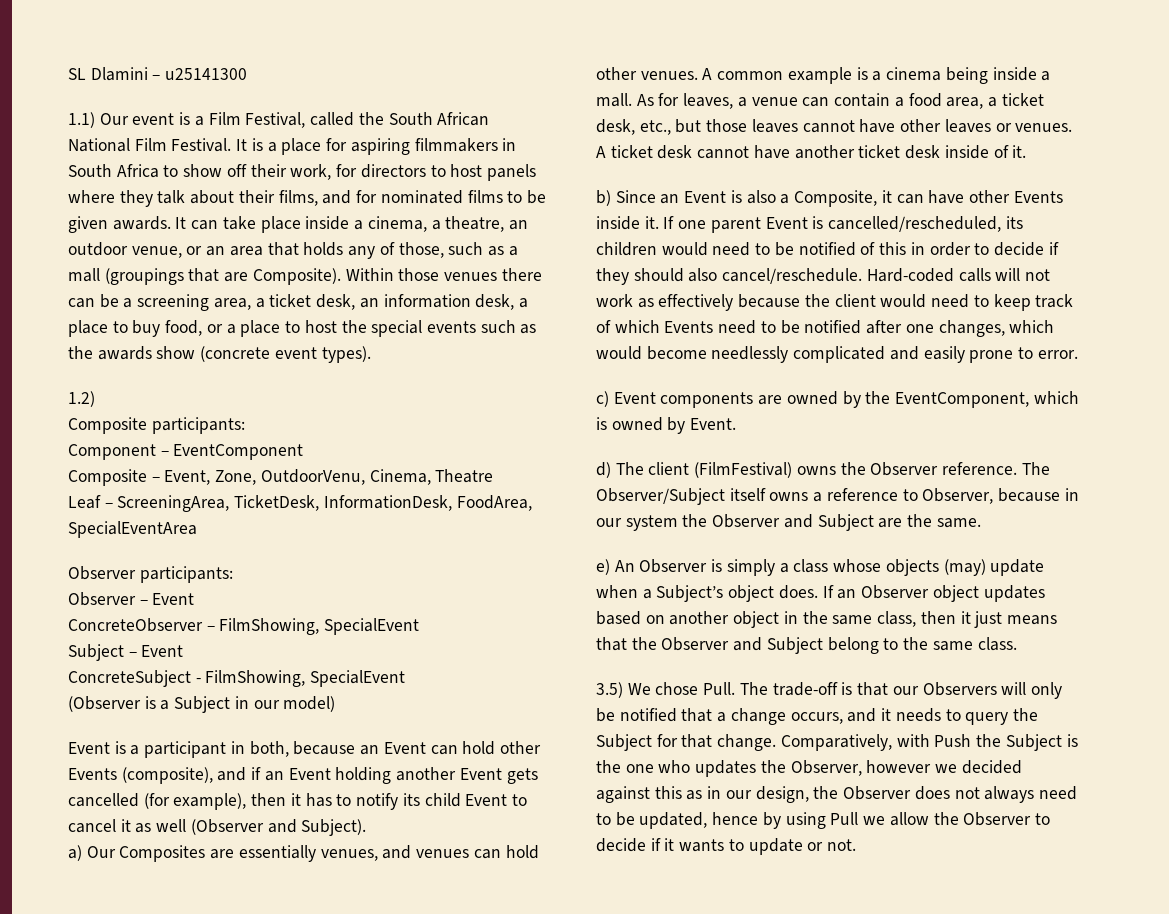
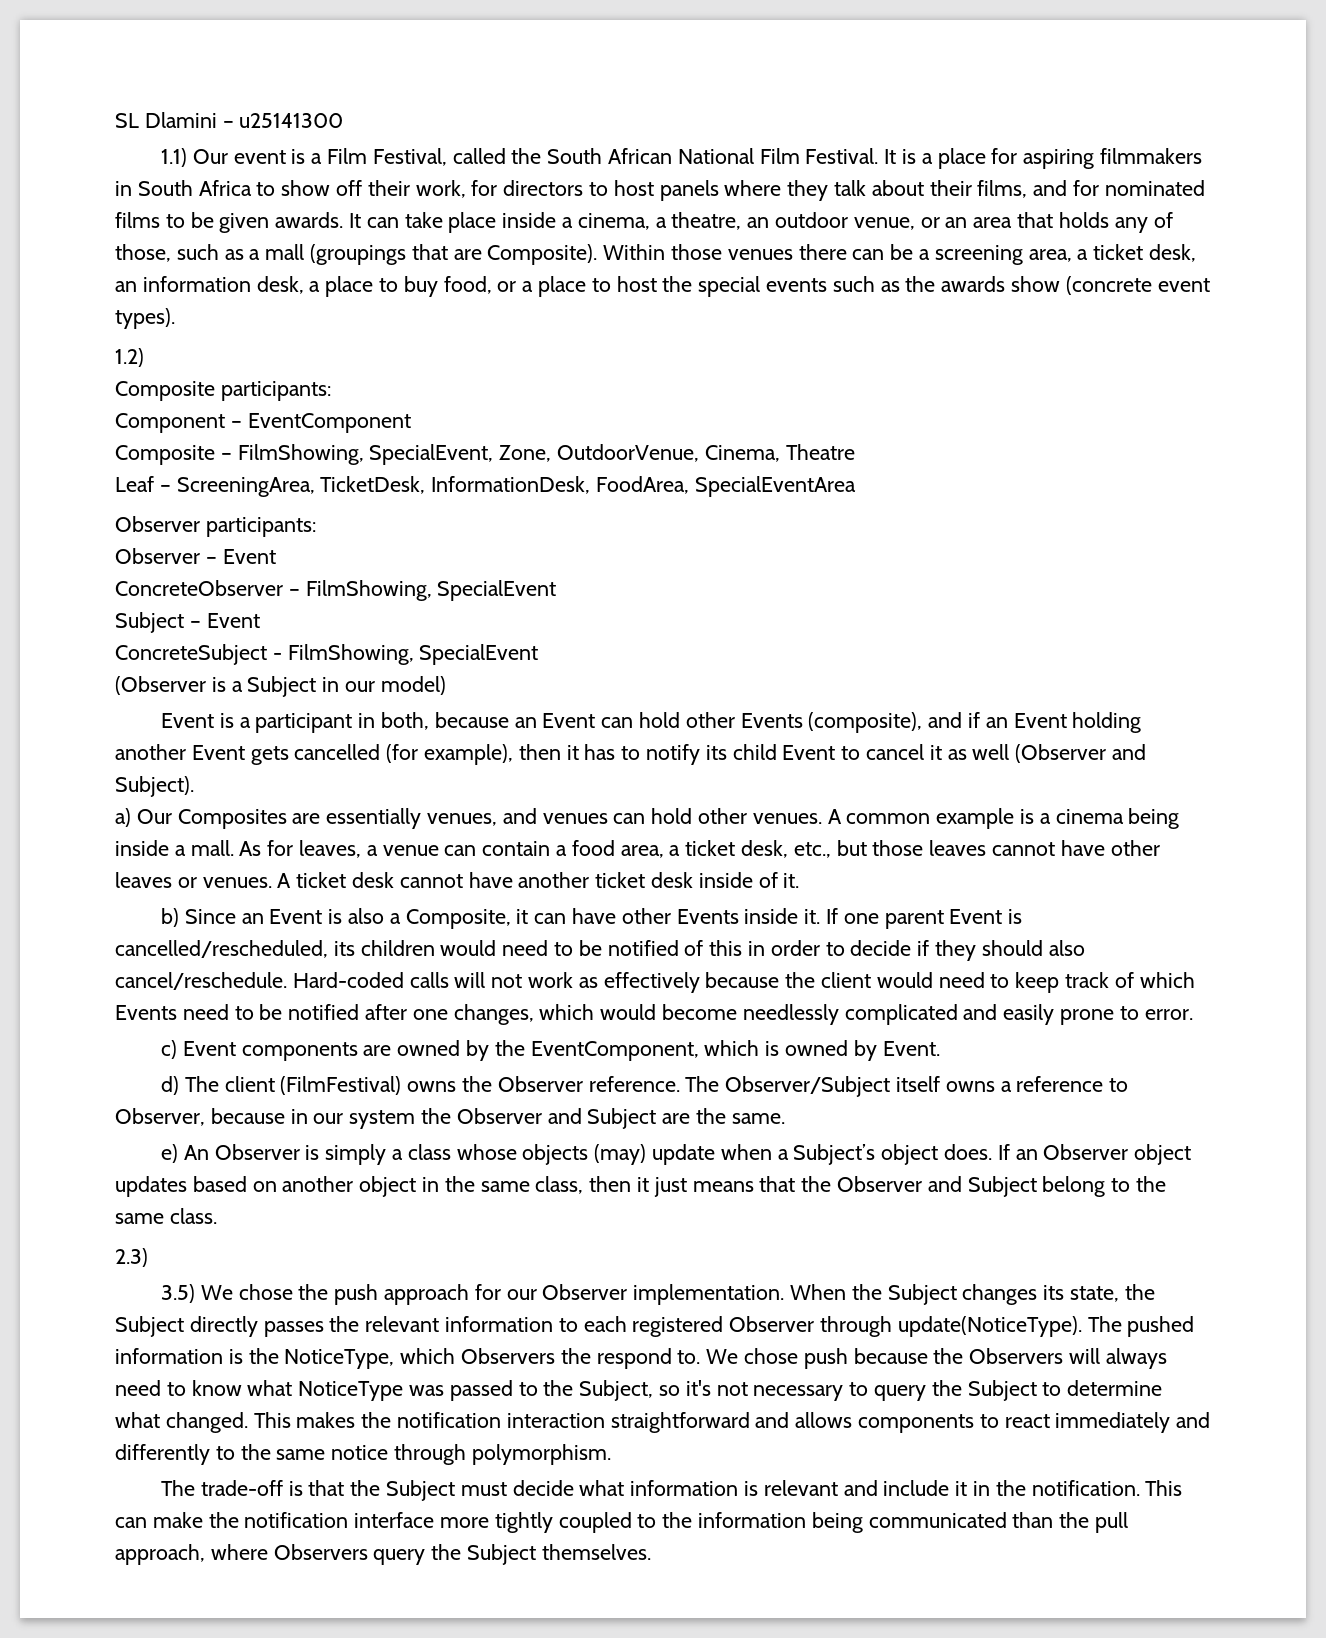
[164,469,365,485] Event, Zone, OutdoorVenu, -> [237,444,700,465] FilmShowing, SpecialEvent, Zone, OutdoorVenue,
(1017, 644) none -> [115,1248,148,1267] // 2.3)
[703,682,1062,699] [596,708,1038,725] [596,734,1078,751] [596,760,1022,777] [596,786,1077,803] [596,812,1050,829] [596,838,857,855] Pull. The trade-off is that our Observers will only be notified that a change occurs, and it needs to query the Subject for that change. Comparatively, with Push the Subject is the one who updates the Observer, however we decided against this as in our design, the Observer does not always need to be updated, hence by using Pull we allow the Observer to decide if it wants to update or not. -> [298,1284,1155,1305] [115,1316,1195,1337] [115,1348,1167,1369] [115,1380,1163,1401] [115,1412,1211,1433] [115,1444,611,1465] [160,1480,1183,1501] [115,1512,1129,1533] [115,1544,651,1565] the push approach for our Observer implementation. When the Subject changes its state, the Subject directly passes the relevant information to each registered Observer through update(NoticeType). The pushed information is the NoticeType, which Observers the respond to. We chose push because the Observers will always need to know what NoticeType was passed to the Subject, so it's not necessary to query the Subject to determine what changed. This makes the notification interaction straightforward and allows components to react immediately and differently to the same notice through polymorphism. // The trade-off is that the Subject must decide what information is relevant and include it in the notification. This can make the notification interface more tightly coupled to the information being communicated than the pull approach, where Observers query the Subject themselves.

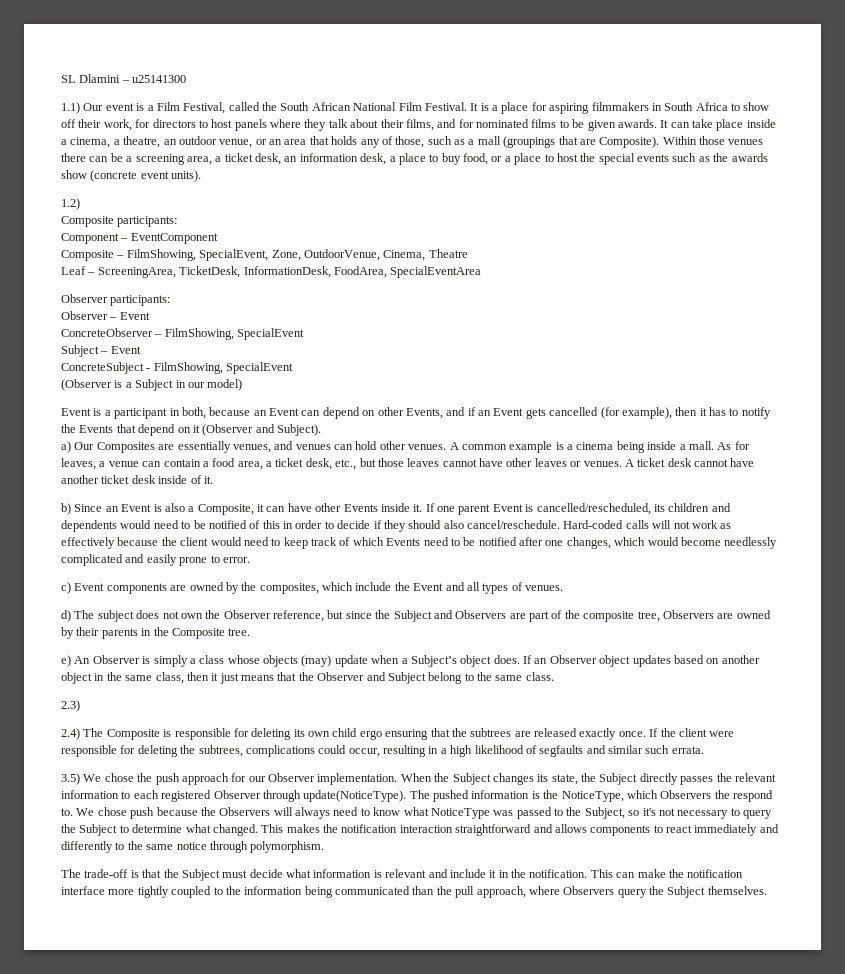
[115,308,175,329] types). -> [171,170,202,182] units).
[639,712,923,733] hold other Events (composite), -> [322,407,443,419] depend on other Events,
[1072,712,1142,733] [115,744,245,760] holding another Event -> (524, 412) none
[705,744,1010,760] its child Event to cancel it as well -> [61,424,200,436] the Events that depend on it
(435, 948) none -> [711,503,731,512] [61,520,117,532] and dependents
[530,1040,940,1061] [160,1076,1129,1097] [115,1108,785,1129] EventComponent, which is owned by Event. // d) The client (FilmFestival) owns the Observer reference. The Observer/Subject itself owns a reference to Observer, because in our system the Observer and Subject are the same. -> [259,582,563,594] [61,610,771,622] [61,627,251,639] composites, which include the Event and all types of venues. // d) The subject does not own the Observer reference, but since the Subject and Observers are part of the composite tree, Observers are owned by their parents in the Composite tree.
(148, 1257) none -> [61,728,735,740] [61,745,704,757] // 2.4) The Composite is responsible for deleting its own child ergo ensuring that the subtrees are released exactly once. If the client were responsible for deleting the subtrees, complications could occur, resulting in a high likelihood of segfaults and similar such errata.

